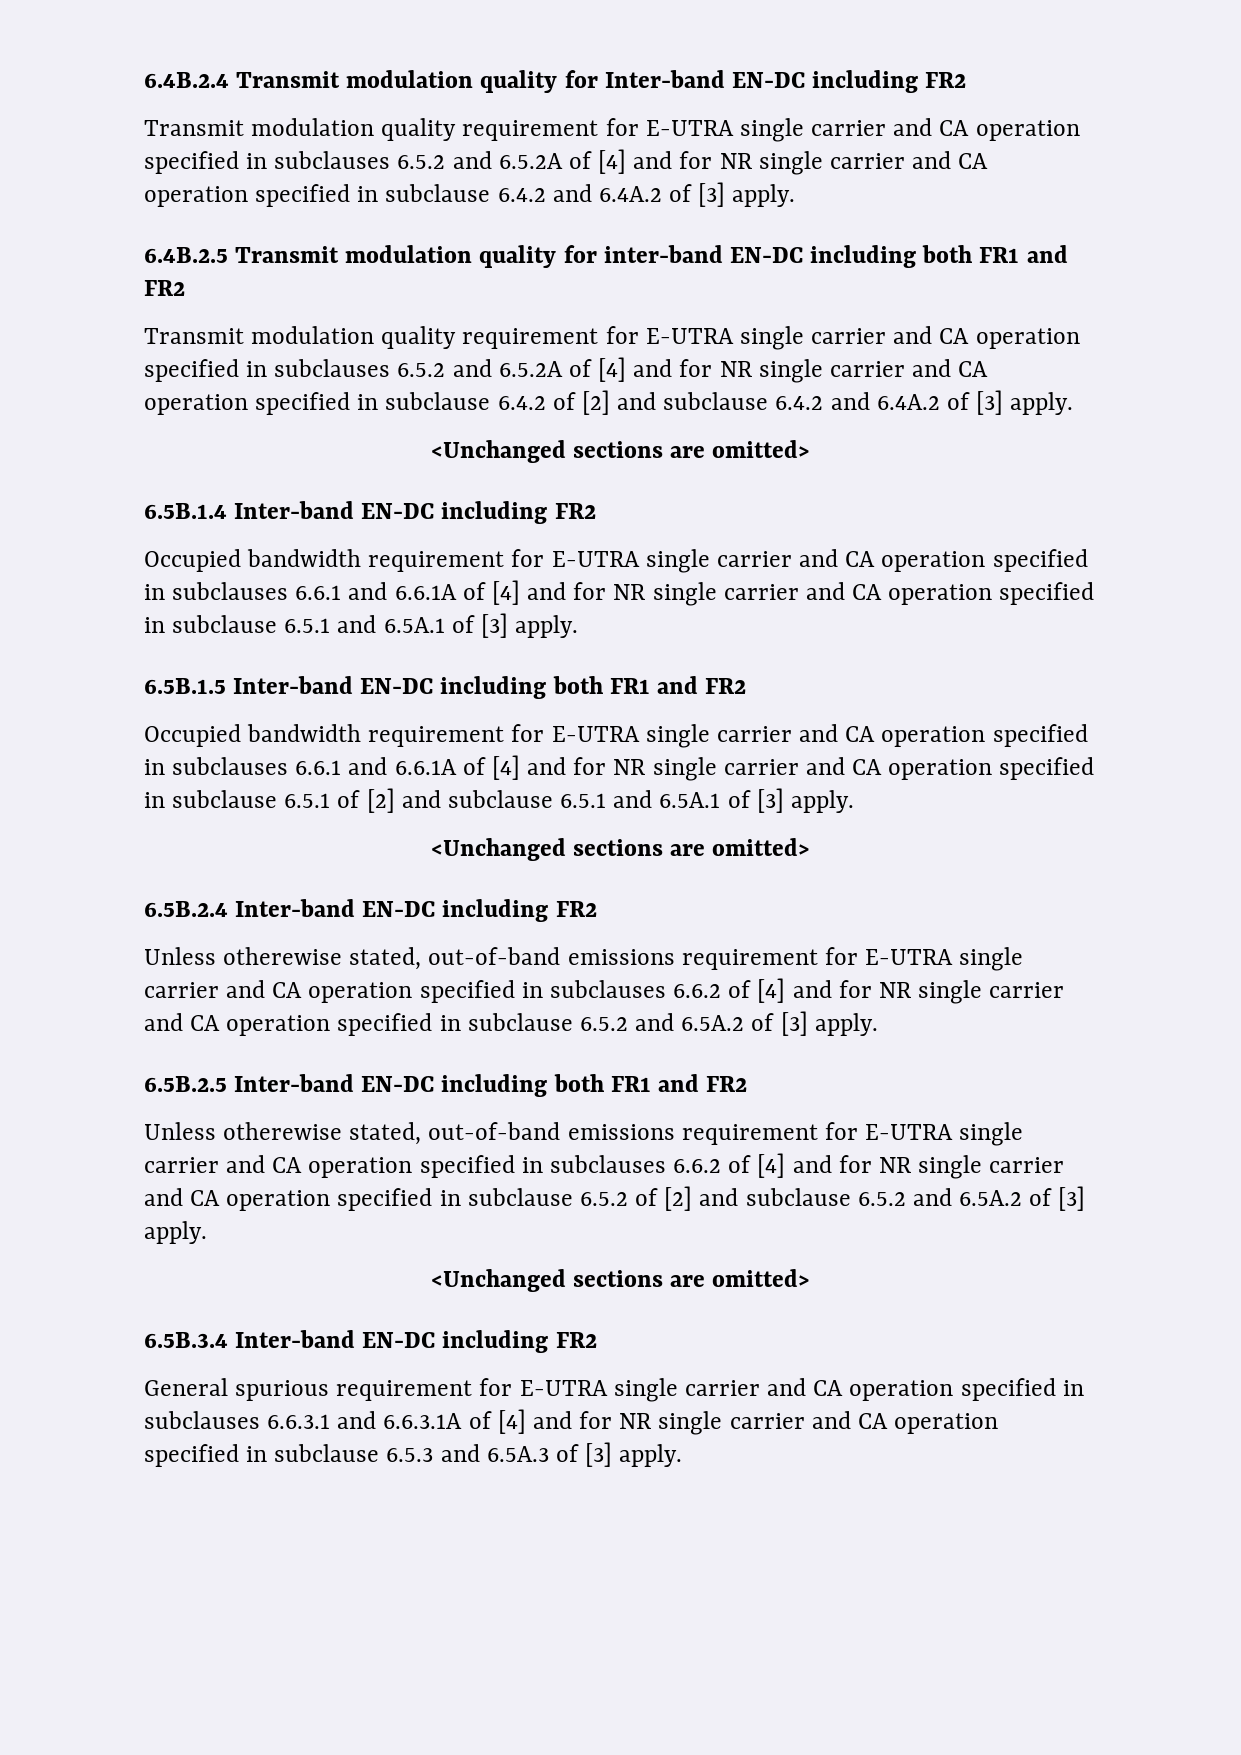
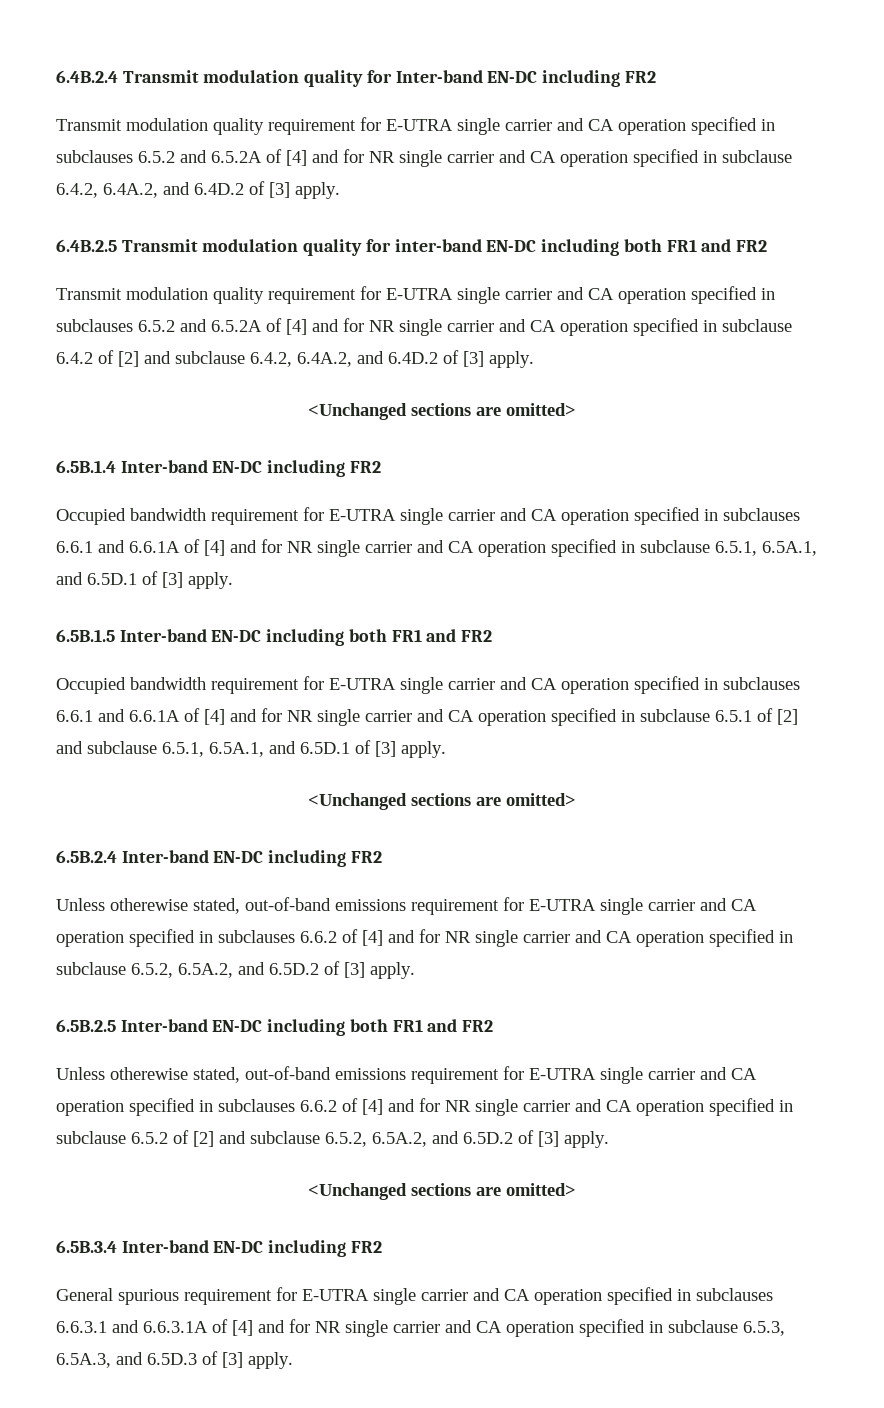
[497,184,662,202] 6.4.2 and 6.4A.2 -> [56,182,244,198] 6.4.2, 6.4A.2, and 6.4D.2
[775,392,940,410] 6.4.2 and 6.4A.2 -> [250,351,438,367] 6.4.2, 6.4A.2, and 6.4D.2
[284,615,445,633] 6.5.1 and 6.5A.1 -> [715,541,817,556] [56,572,137,585] 6.5.1, 6.5A.1, and 6.5D.1
[560,790,721,808] 6.5.1 and 6.5A.1 -> [162,741,350,757] 6.5.1, 6.5A.1, and 6.5D.1
[579,1013,745,1031] 6.5.2 and 6.5A.2 -> [131,962,319,978] 6.5.2, 6.5A.2, and 6.5D.2
[857,1188,1023,1206] 6.5.2 and 6.5A.2 -> [325,1131,513,1147] 6.5.2, 6.5A.2, and 6.5D.2
[386,1444,549,1462] 6.5.3 and 6.5A.3 -> [743,1321,785,1336] [56,1352,197,1368] 6.5.3, 6.5A.3, and 6.5D.3

